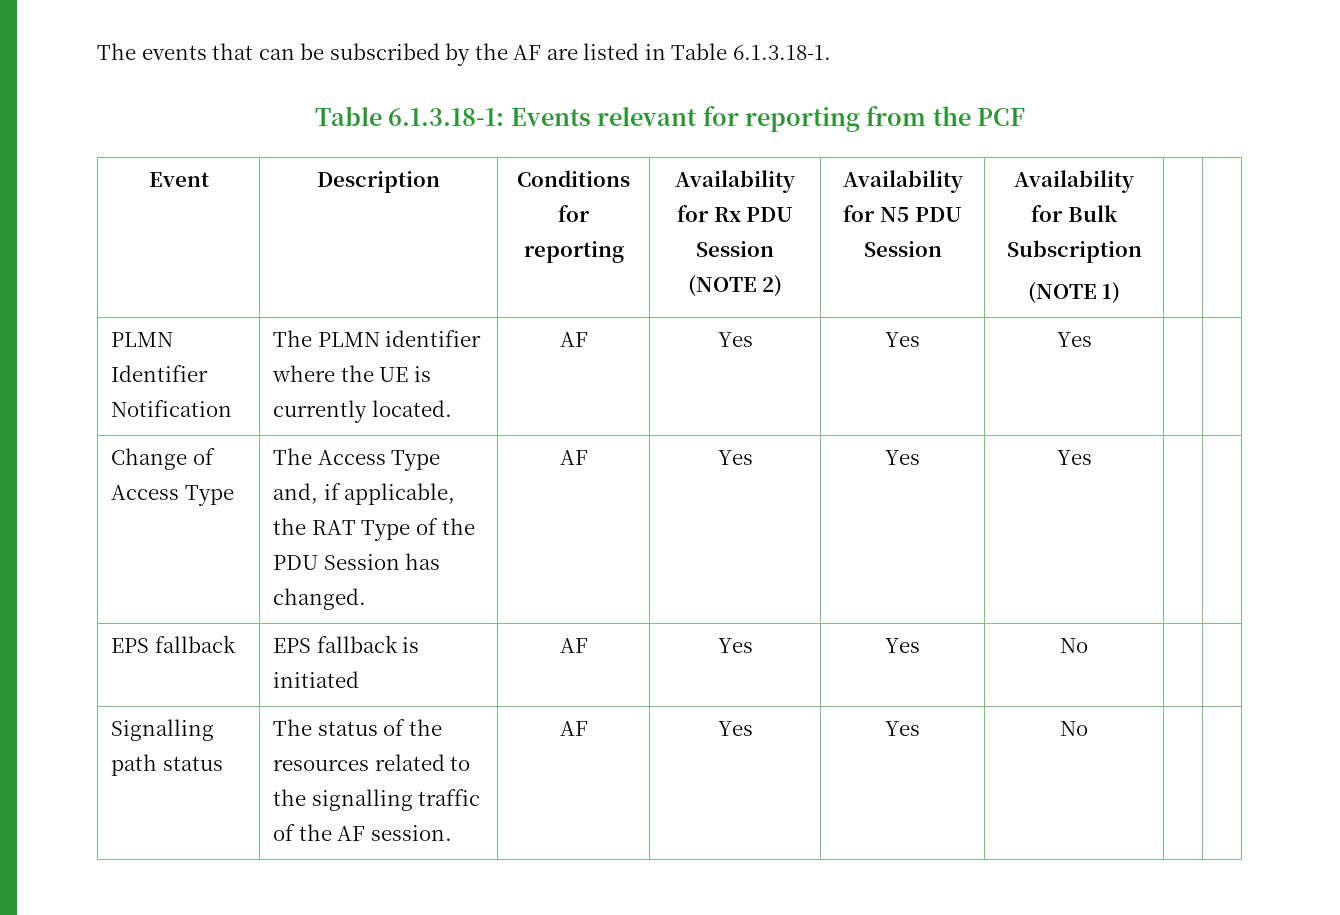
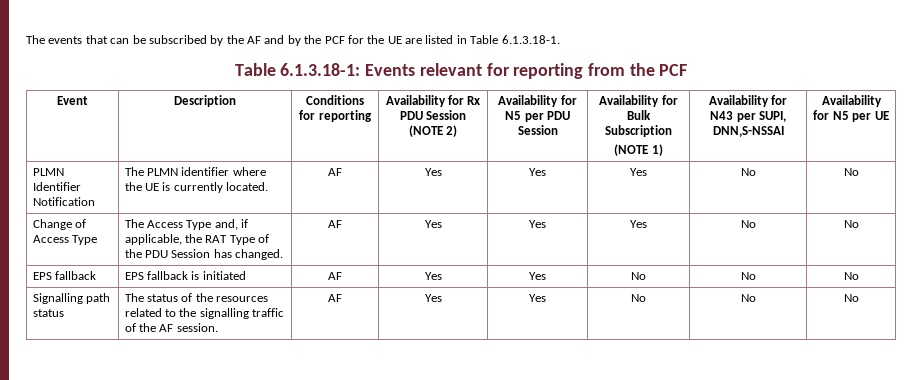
(542, 52) none -> [264,35,402,46] and by the PCF for the UE
(909, 214) none -> [524,113,544,122] per
(1121, 293) | -> [708,95,788,107] [710,111,786,122] [712,126,784,137] [821,95,882,107] [813,110,889,122] Availability for N43 per SUPI, DNN,S-NSSAI | Availability for N5 per UE
(1092, 339) | -> [740,168,756,176] [843,168,859,176] No | No
(1092, 457) | -> [740,220,756,228] [843,220,859,228] No | No
(1088, 645) | -> [740,272,756,280] [843,272,859,280] No | No
(1088, 728) | -> [740,294,756,302] [843,294,859,302] No | No

